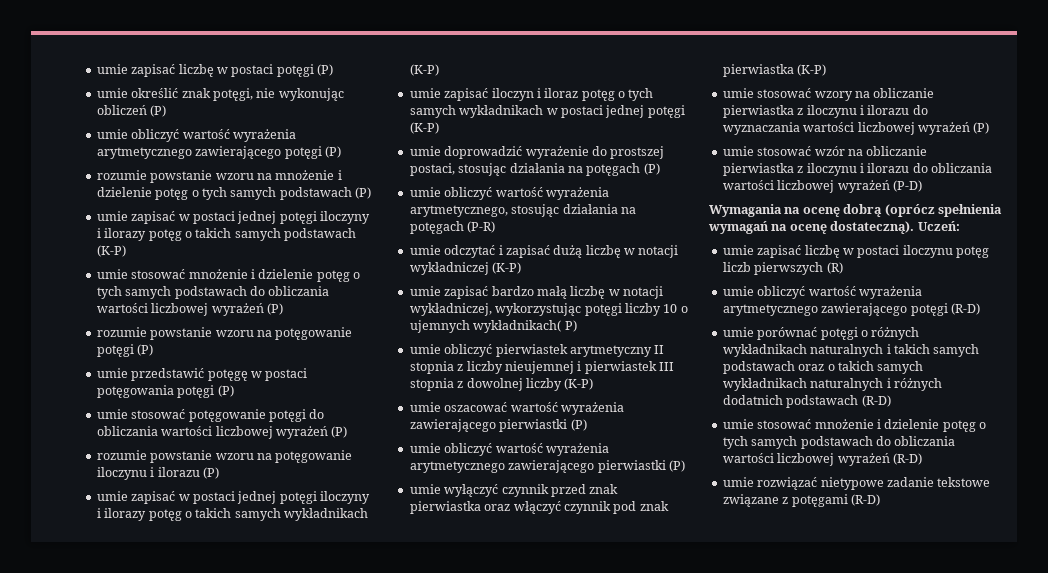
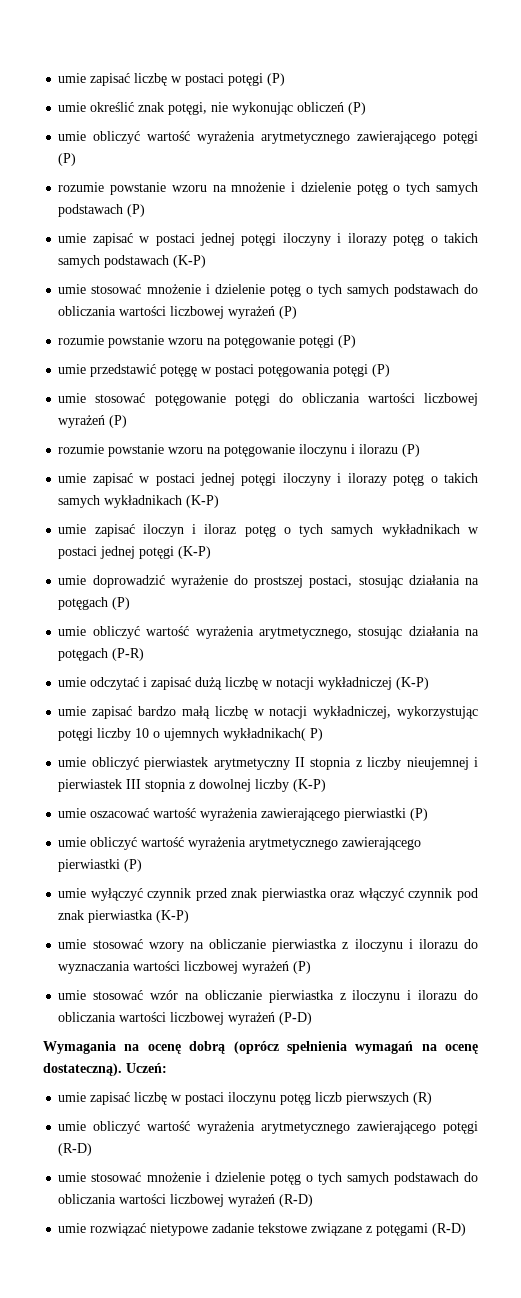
[722,327,920,340] [722,344,980,357] [722,361,924,374] [722,378,942,391] [722,395,891,408] // umie porównać potęgi o różnych wykładnikach naturalnych i takich samych podstawach oraz o takich samych wykładnikach naturalnych i różnych dodatnich podstawach (R-D) -> (93, 1149) none

